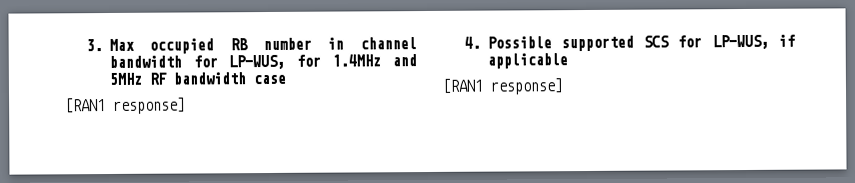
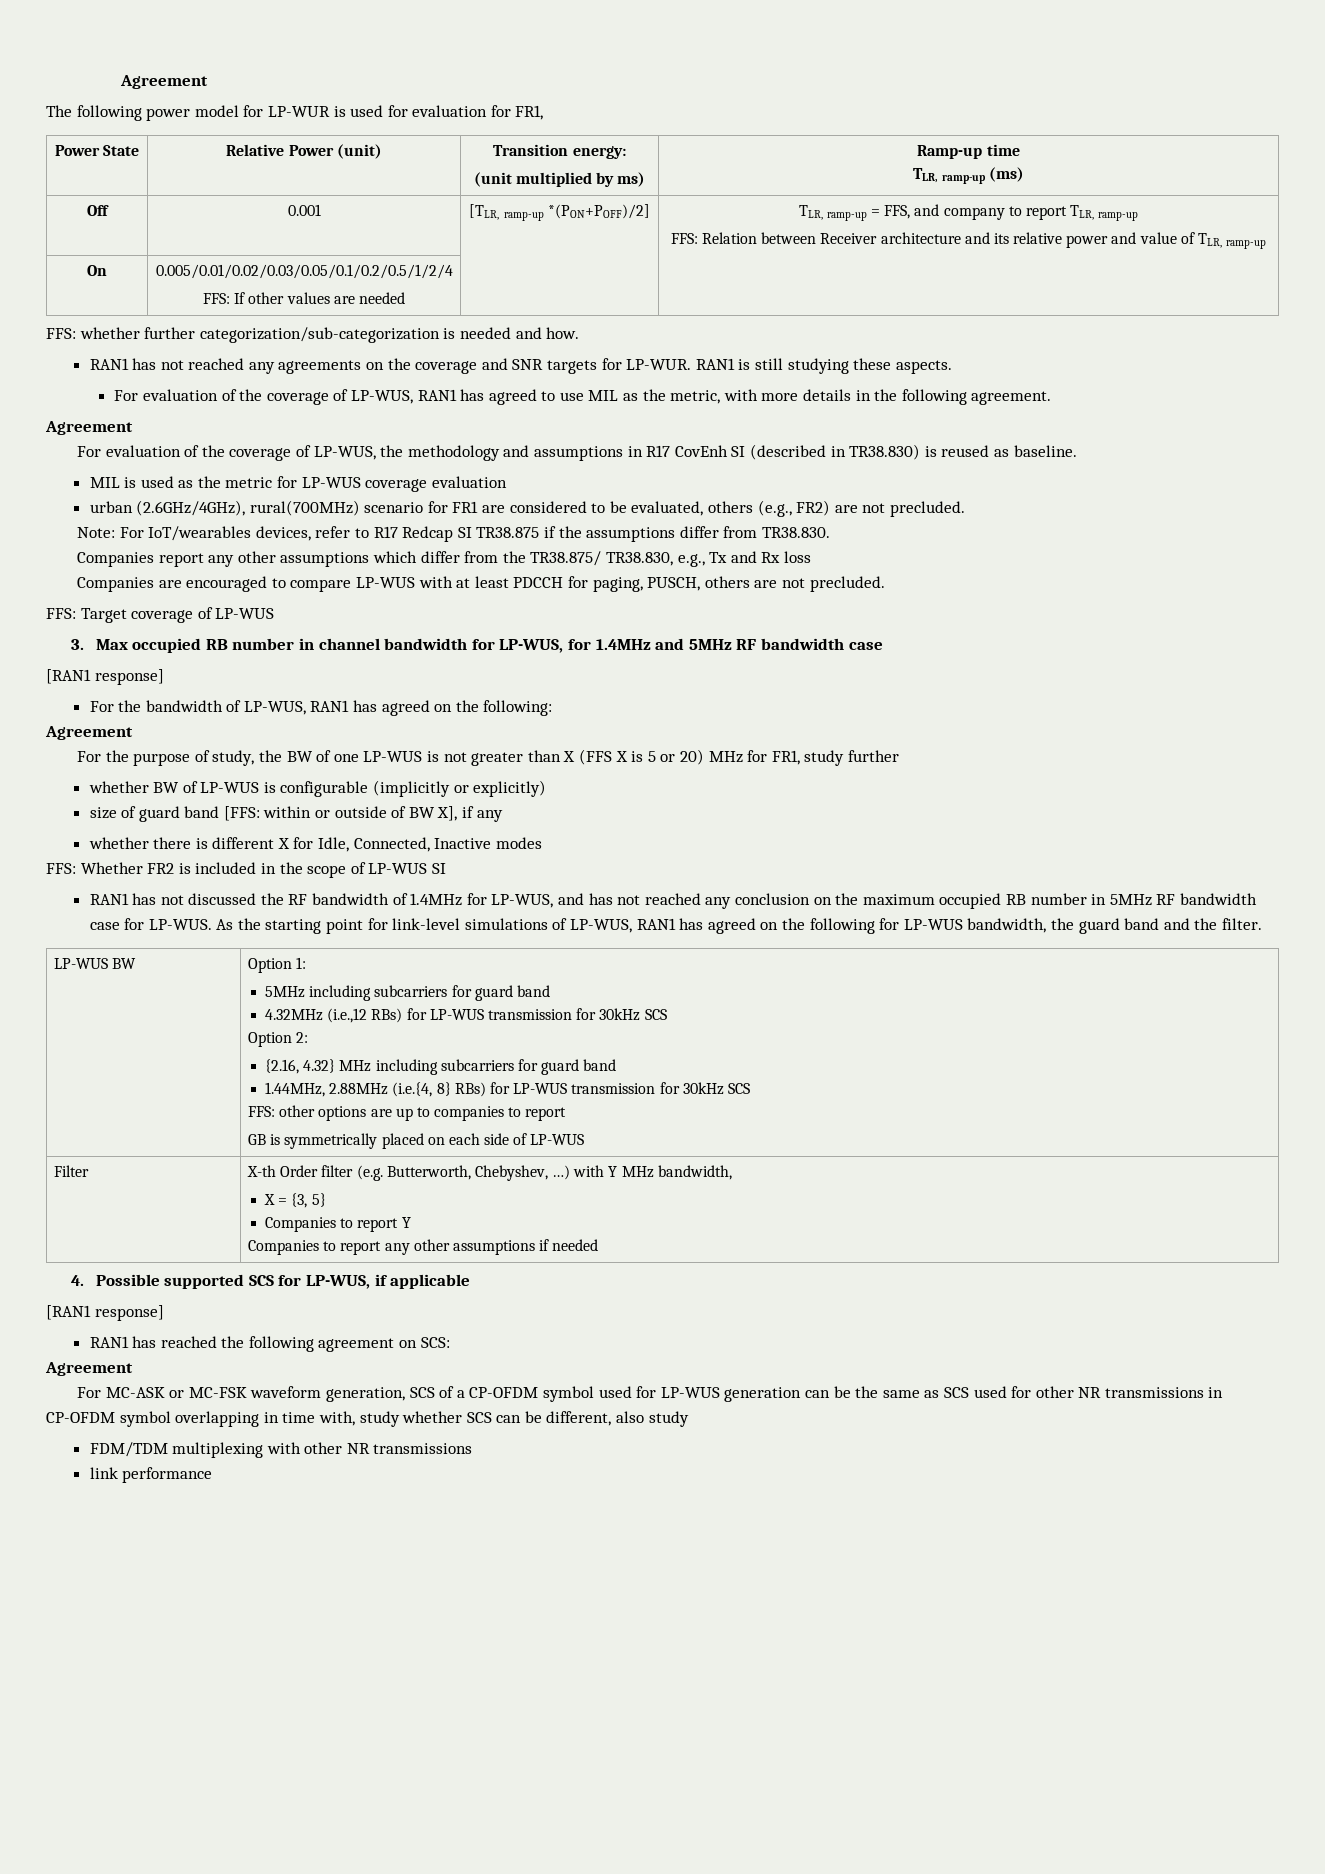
(86, 45) none -> [119,75,208,89] [46,105,544,121] [54,145,140,156] [226,144,382,159] [493,144,626,159] [473,172,646,187] [917,144,1020,159] [912,167,1025,184] [87,205,109,216] [287,204,321,216] [469,204,650,221] [798,204,1139,221] [670,232,1267,249] [87,265,107,276] [155,264,453,279] [203,292,405,304] [46,327,580,343] [89,358,952,374] [114,389,1052,405] [45,421,133,435] [77,444,1077,461] [89,476,507,492] [89,500,965,517] [77,526,830,542] [77,551,811,567] [77,576,885,592] [46,607,275,623] Agreement // The following power model for LP-WUR is used for evaluation for FR1, // Power State | Relative Power (unit) | Transition energy: // (unit multiplied by ms) | Ramp-up time // TLR, ramp-up (ms) // Off | 0.001 | [TLR, ramp-up *(PON+POFF)/2] | TLR, ramp-up = FFS, and company to report TLR, ramp-up // FFS: Relation between Receiver architecture and its relative power and value of TLR, ramp-up // On | 0.005/0.01/0.02/0.03/0.05/0.1/0.2/0.5/1/2/4 // FFS: If other values are needed | | // FFS: whether further categorization/sub-categorization is needed and how. // RAN1 has not reached any agreements on the coverage and SNR targets for LP-WUR. RAN1 is still studying these aspects. // For evaluation of the coverage of LP-WUS, RAN1 has agreed to use MIL as the metric, with more details in the following agreement. // Agreement // For evaluation of the coverage of LP-WUS, the methodology and assumptions in R17 CovEnh SI (described in TR38.830) is reused as baseline. // MIL is used as the metric for LP-WUS coverage evaluation // urban (2.6GHz/4GHz), rural(700MHz) scenario for FR1 are considered to be evaluated, others (e.g., FR2) are not precluded. // Note: For IoT/wearables devices, refer to R17 Redcap SI TR38.875 if the assumptions differ from TR38.830. // Companies report any other assumptions which differ from the TR38.875/ TR38.830, e.g., Tx and Rx loss // Companies are encouraged to compare LP-WUS with at least PDCCH for paging, PUSCH, others are not precluded. // FFS: Target coverage of LP-WUS //
(186, 105) none -> [89,700,553,716] [45,726,133,740] [77,749,899,766] [88,780,547,797] [89,806,503,822] [88,837,542,852] [46,862,446,878] [89,893,1257,909] [89,918,1262,934] [53,958,137,969] [247,957,307,973] [265,985,550,1001] [265,1008,667,1023] [247,1032,309,1047] [265,1059,617,1075] [265,1082,750,1097] [247,1105,567,1121] [247,1133,585,1149] [53,1165,89,1177] [246,1165,732,1181] [264,1193,326,1208] [265,1217,411,1232] [247,1239,599,1255] // For the bandwidth of LP-WUS, RAN1 has agreed on the following: // Agreement // For the purpose of study, the BW of one LP-WUS is not greater than X (FFS X is 5 or 20) MHz for FR1, study further // whether BW of LP-WUS is configurable (implicitly or explicitly) // size of guard band [FFS: within or outside of BW X], if any // whether there is different X for Idle, Connected, Inactive modes // FFS: Whether FR2 is included in the scope of LP-WUS SI // RAN1 has not discussed the RF bandwidth of 1.4MHz for LP-WUS, and has not reached any conclusion on the maximum occupied RB number in 5MHz RF bandwidth case for LP-WUS. As the starting point for link-level simulations of LP-WUS, RAN1 has agreed on the following for LP-WUS bandwidth, the guard band and the filter. // LP-WUS BW | Option 1: // 5MHz including subcarriers for guard band // 4.32MHz (i.e.,12 RBs) for LP-WUS transmission for 30kHz SCS // Option 2: // {2.16, 4.32} MHz including subcarriers for guard band // 1.44MHz, 2.88MHz (i.e.{4, 8} RBs) for LP-WUS transmission for 30kHz SCS // FFS: other options are up to companies to report // GB is symmetrically placed on each side of LP-WUS // Filter | X-th Order filter (e.g. Butterworth, Chebyshev, …) with Y MHz bandwidth, // X = {3, 5} // Companies to report Y // Companies to report any other assumptions if needed
(564, 86) none -> [89,1336,450,1352] [45,1362,133,1376] [77,1386,1224,1402] [46,1411,689,1427] [89,1442,473,1458] [89,1467,213,1483] // RAN1 has reached the following agreement on SCS: // Agreement // For MC-ASK or MC-FSK waveform generation, SCS of a CP-OFDM symbol used for LP-WUS generation can be the same as SCS used for other NR transmissions in CP-OFDM symbol overlapping in time with, study whether SCS can be different, also study // FDM/TDM multiplexing with other NR transmissions // link performance

